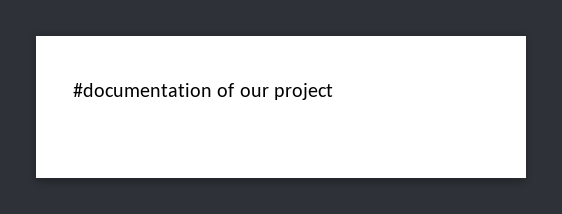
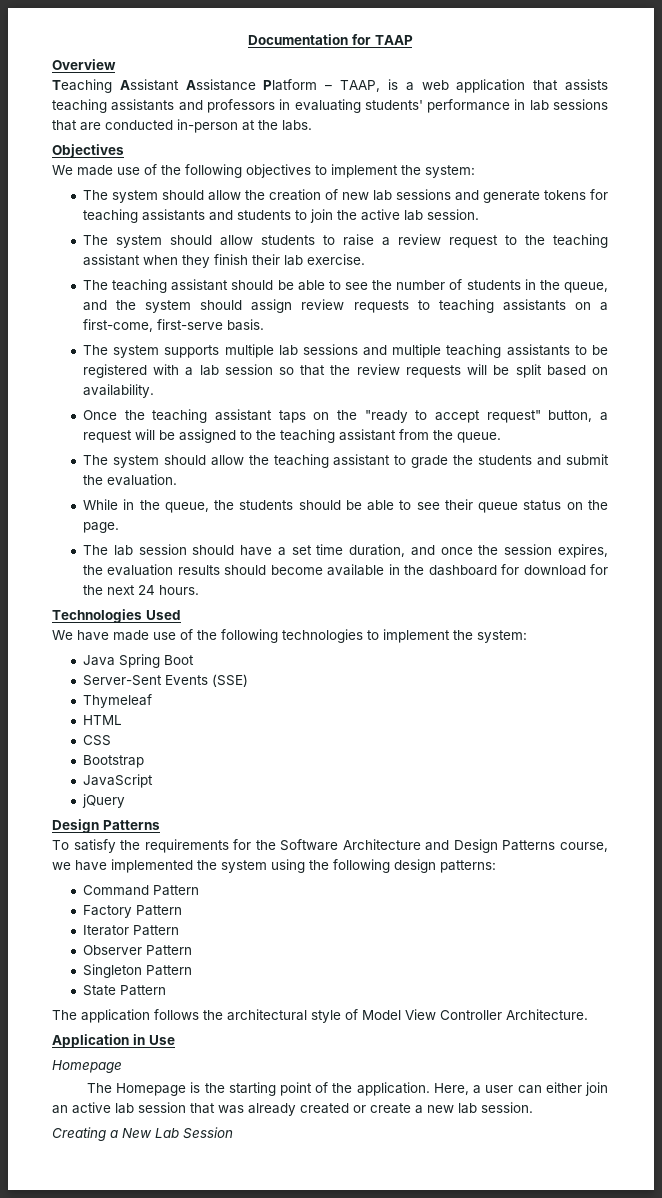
[73,83,334,100] #documentation of our project -> [247,34,413,45] [52,59,116,70] [52,79,608,93] [52,99,608,113] [52,119,312,133] [52,144,124,158] [52,164,475,178] [82,189,608,203] [82,209,479,223] [82,234,609,248] [82,254,365,268] [82,279,608,293] [82,299,608,313] [82,319,264,332] [82,344,608,358] [82,364,608,378] [82,384,154,398] [82,409,608,423] [82,429,501,443] [82,454,609,468] [82,474,177,486] [82,499,608,513] [82,522,119,533] [82,544,608,558] [82,564,608,576] [82,585,199,595] [52,609,181,623] [52,629,527,643] [82,654,194,668] [82,674,248,687] [82,694,152,708] [82,715,122,725] [82,735,111,746] [82,755,144,768] [82,774,153,788] [81,794,125,808] [52,819,160,833] [52,839,608,853] [52,859,496,873] [82,885,199,896] [82,905,182,918] [82,925,179,936] [82,945,192,956] [82,964,192,978] [82,985,166,996] [52,1009,588,1023] [52,1034,175,1048] [52,1060,122,1073] [86,1082,608,1096] [52,1102,533,1116] [52,1127,233,1141] Documentation for TAAP // Overview // Teaching Assistant Assistance Platform – TAAP, is a web application that assists teaching assistants and professors in evaluating students' performance in lab sessions that are conducted in-person at the labs. // Objectives // We made use of the following objectives to implement the system: // The system should allow the creation of new lab sessions and generate tokens for teaching assistants and students to join the active lab session. // The system should allow students to raise a review request to the teaching assistant when they finish their lab exercise. // The teaching assistant should be able to see the number of students in the queue, and the system should assign review requests to teaching assistants on a first-come, first-serve basis. // The system supports multiple lab sessions and multiple teaching assistants to be registered with a lab session so that the review requests will be split based on availability. // Once the teaching assistant taps on the "ready to accept request" button, a request will be assigned to the teaching assistant from the queue. // The system should allow the teaching assistant to grade the students and submit the evaluation. // While in the queue, the students should be able to see their queue status on the page. // The lab session should have a set time duration, and once the session expires, the evaluation results should become available in the dashboard for download for the next 24 hours. // Technologies Used // We have made use of the following technologies to implement the system: // Java Spring Boot // Server-Sent Events (SSE) // Thymeleaf // HTML // CSS // Bootstrap // JavaScript // jQuery // Design Patterns // To satisfy the requirements for the Software Architecture and Design Patterns course, we have implemented the system using the following design patterns: // Command Pattern // Factory Pattern // Iterator Pattern // Observer Pattern // Singleton Pattern // State Pattern // The application follows the architectural style of Model View Controller Architecture. // Application in Use // Homepage // The Homepage is the starting point of the application. Here, a user can either join an active lab session that was already created or create a new lab session. // Creating a New Lab Session

